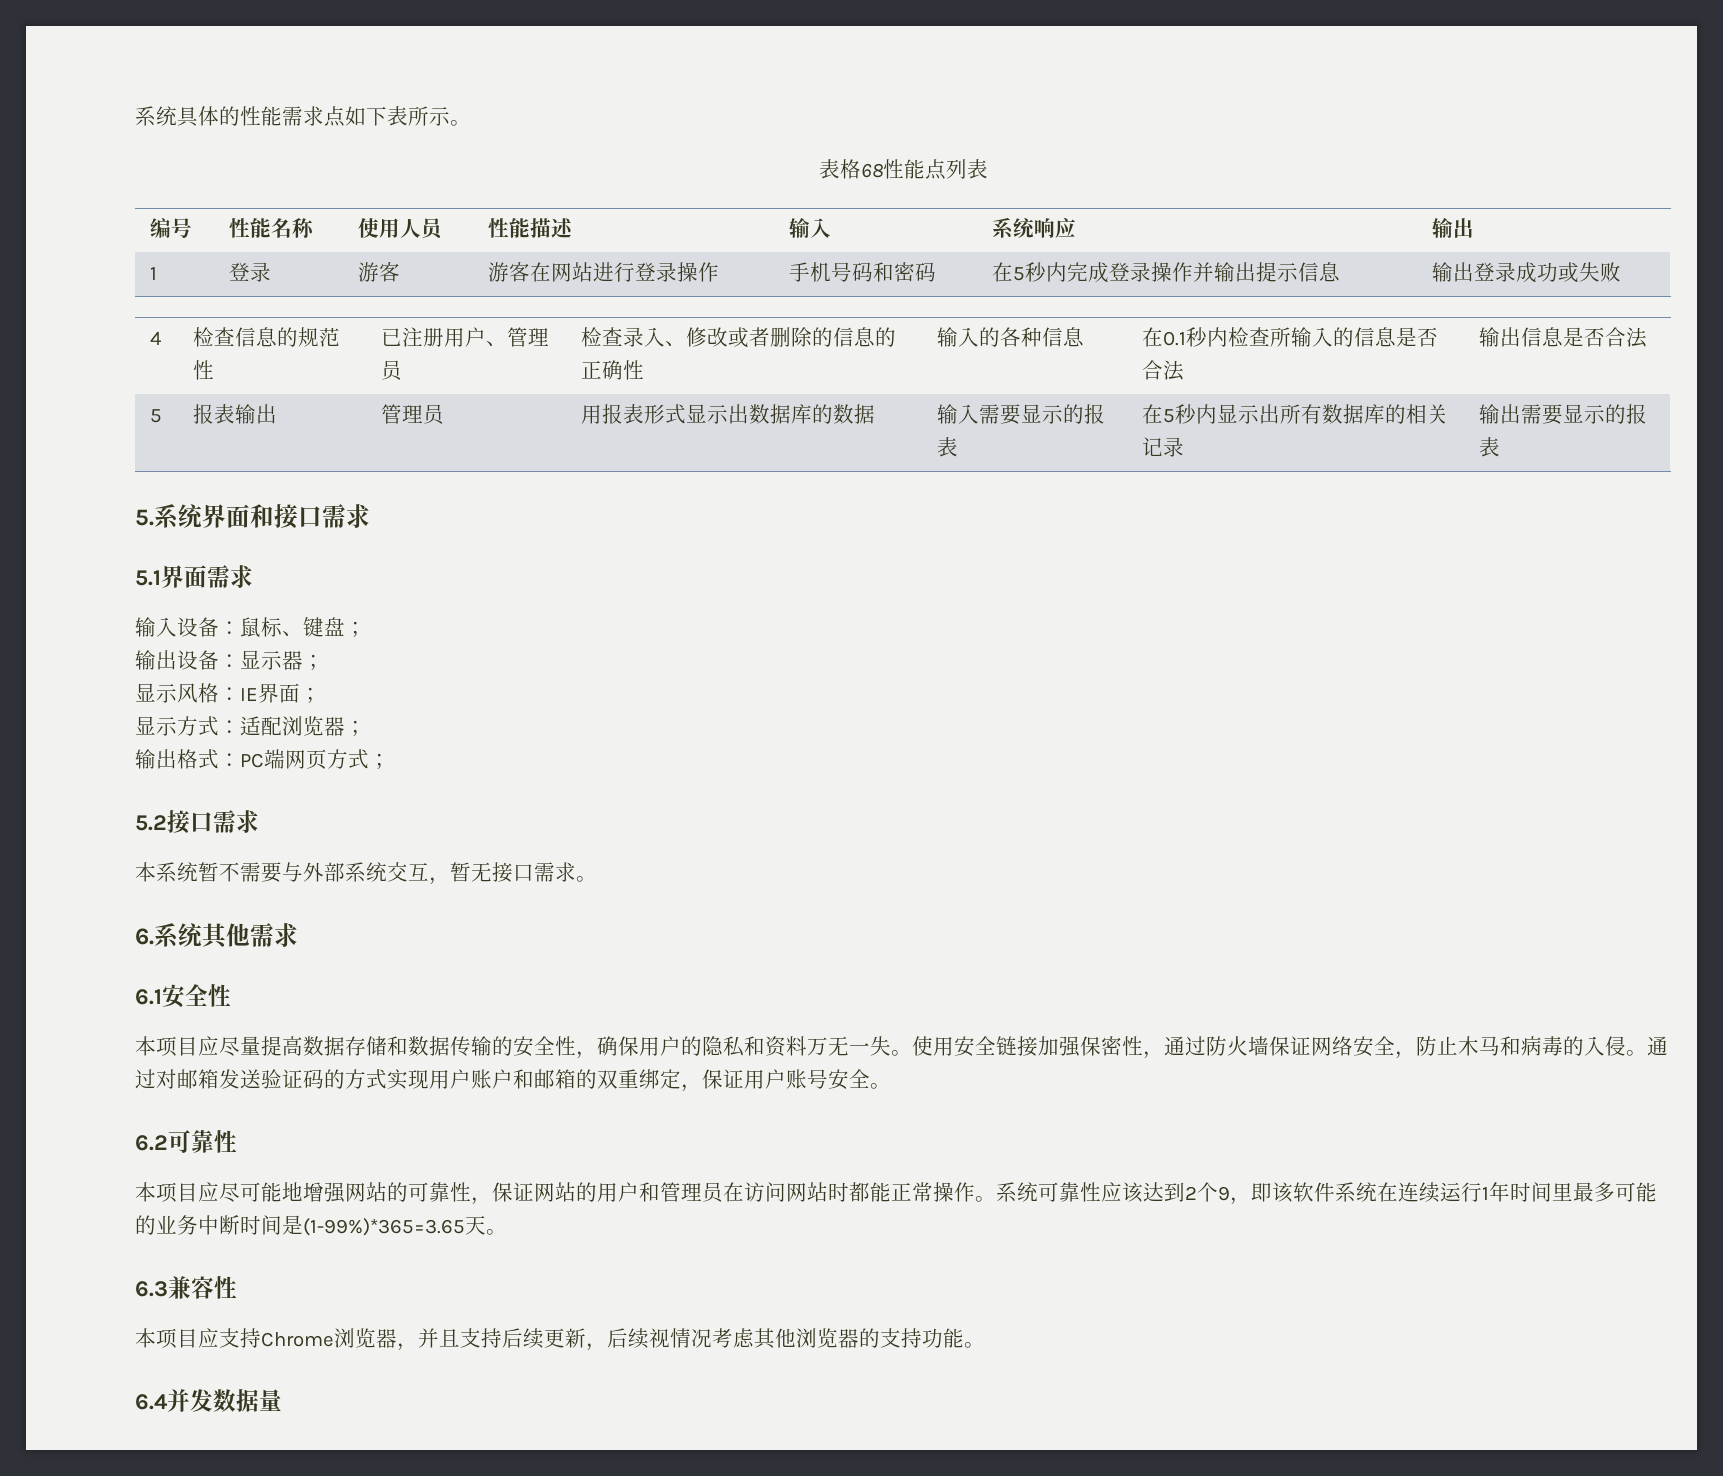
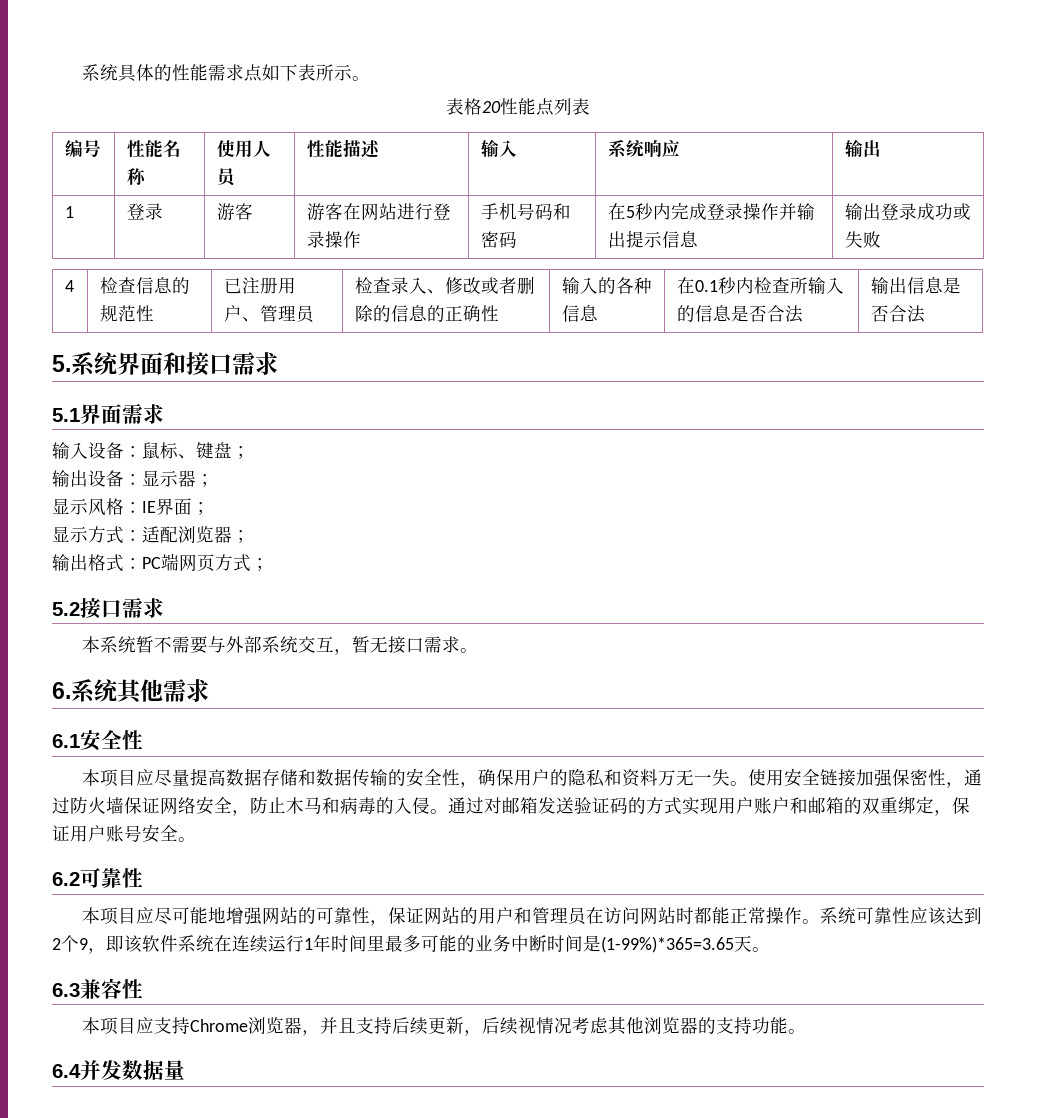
[860,163,883,178] 68 -> [482,101,501,113] 20
[150,409,163,423] [193,404,278,424] [381,404,446,425] [581,404,876,424] [937,404,1106,425] [937,437,959,457] [1142,404,1449,424] [1142,437,1185,457] [1479,404,1648,425] [1479,437,1501,457] // 5 | 报表输出 | 管理员 | 用报表形式显示出数据库的数据 | 输入需要显示的报表 | 在5秒内显示出所有数据库的相关记录 | 输出需要显示的报表 -> (925, 314) none

